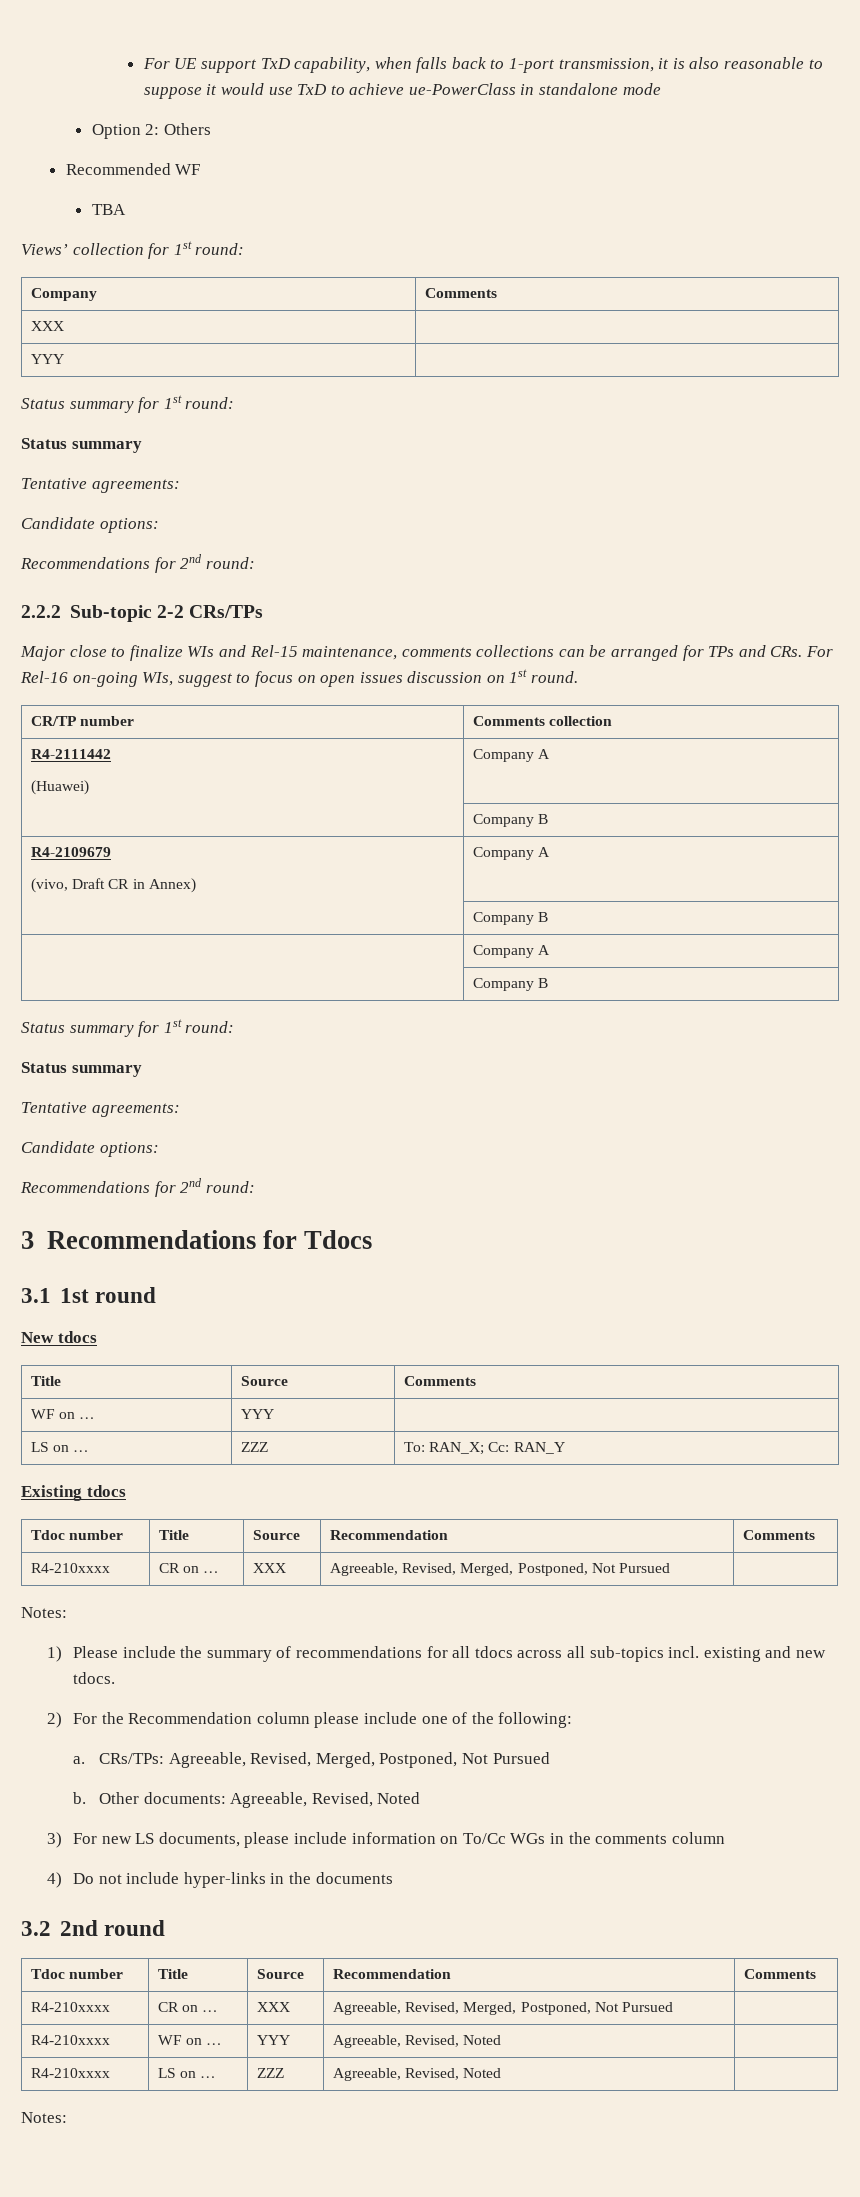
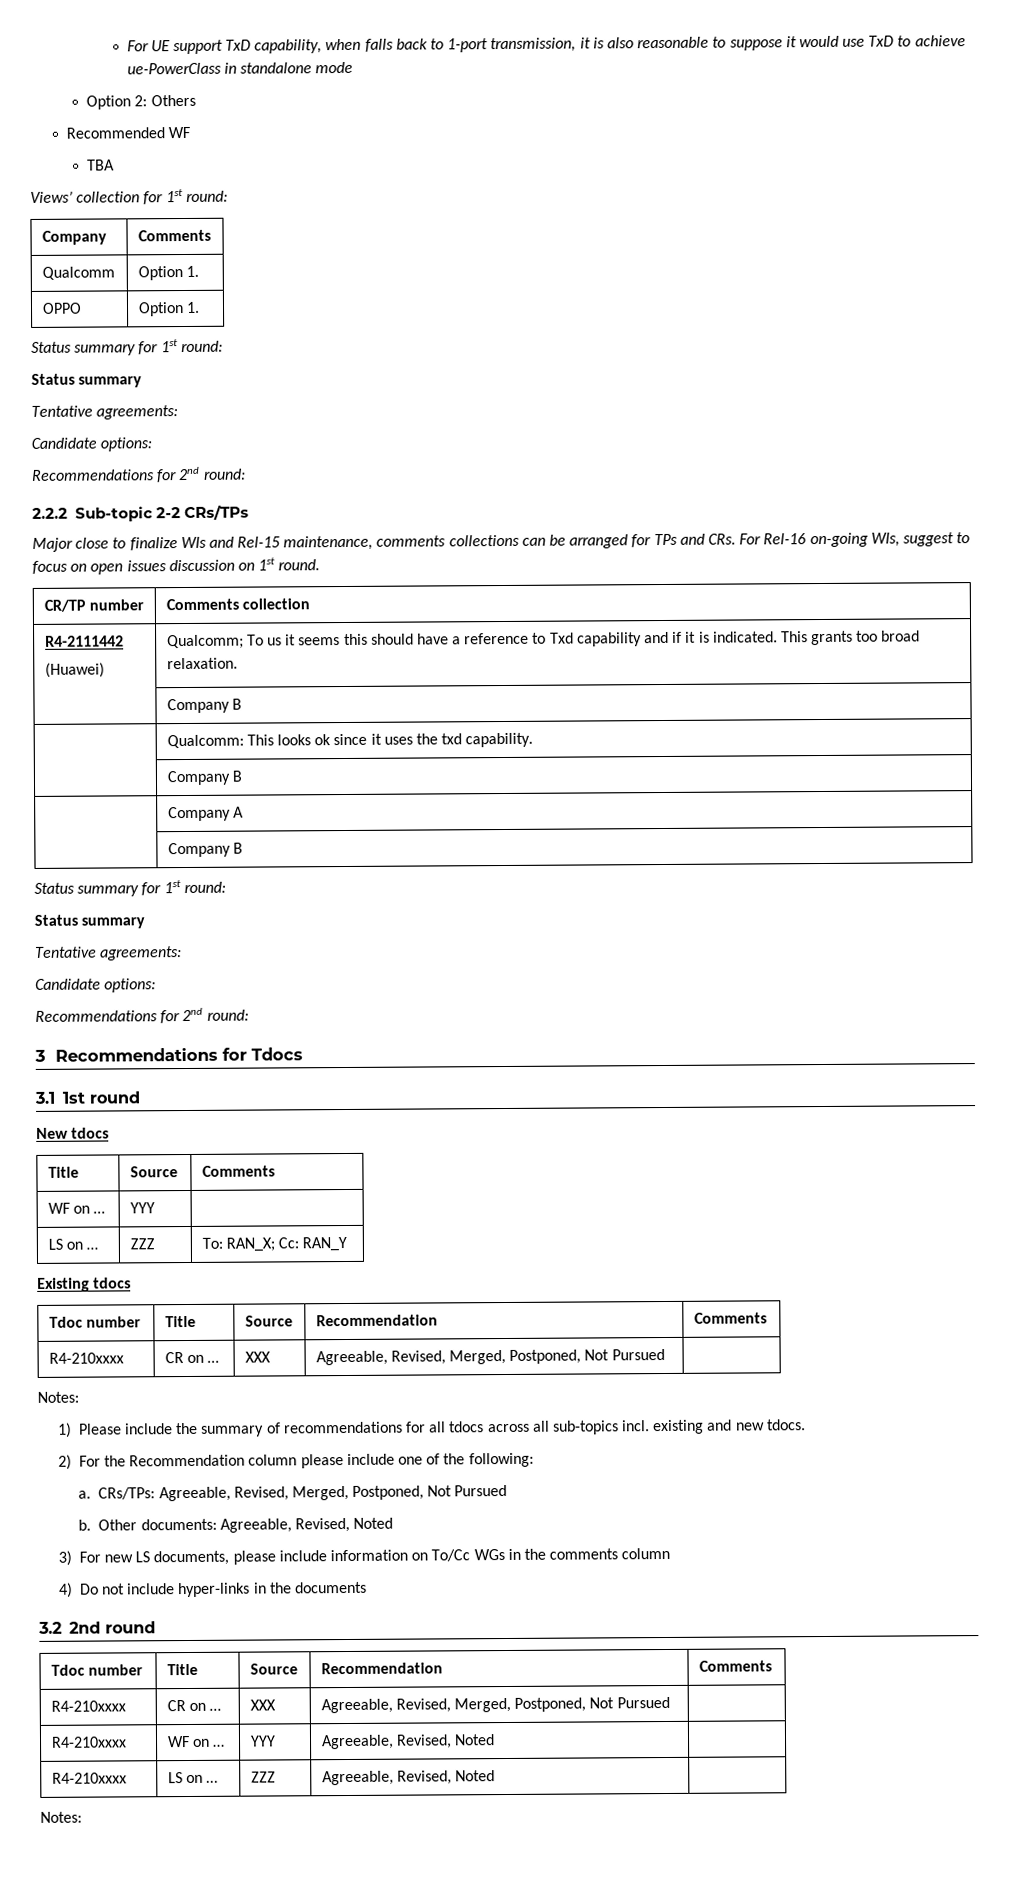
[30,321,64,331] [30,354,64,364] XXX | // YYY | -> [41,266,115,280] [137,265,199,281] [41,302,82,314] [137,301,200,317] Qualcomm | Option 1. // OPPO | Option 1.
[472,749,551,762] [472,814,549,827] [30,847,111,857] [30,878,196,893] [472,847,551,860] Company A // | Company B // R4-2109679 // (vivo, Draft CR in Annex) | Company A -> [166,630,921,650] [166,657,238,670] [166,698,242,714] [166,732,534,749] Qualcomm; To us it seems this should have a reference to Txd capability and if it is indicated. This grants too broad relaxation. // | Company B // | Qualcomm: This looks ok since it uses the txd capability.

